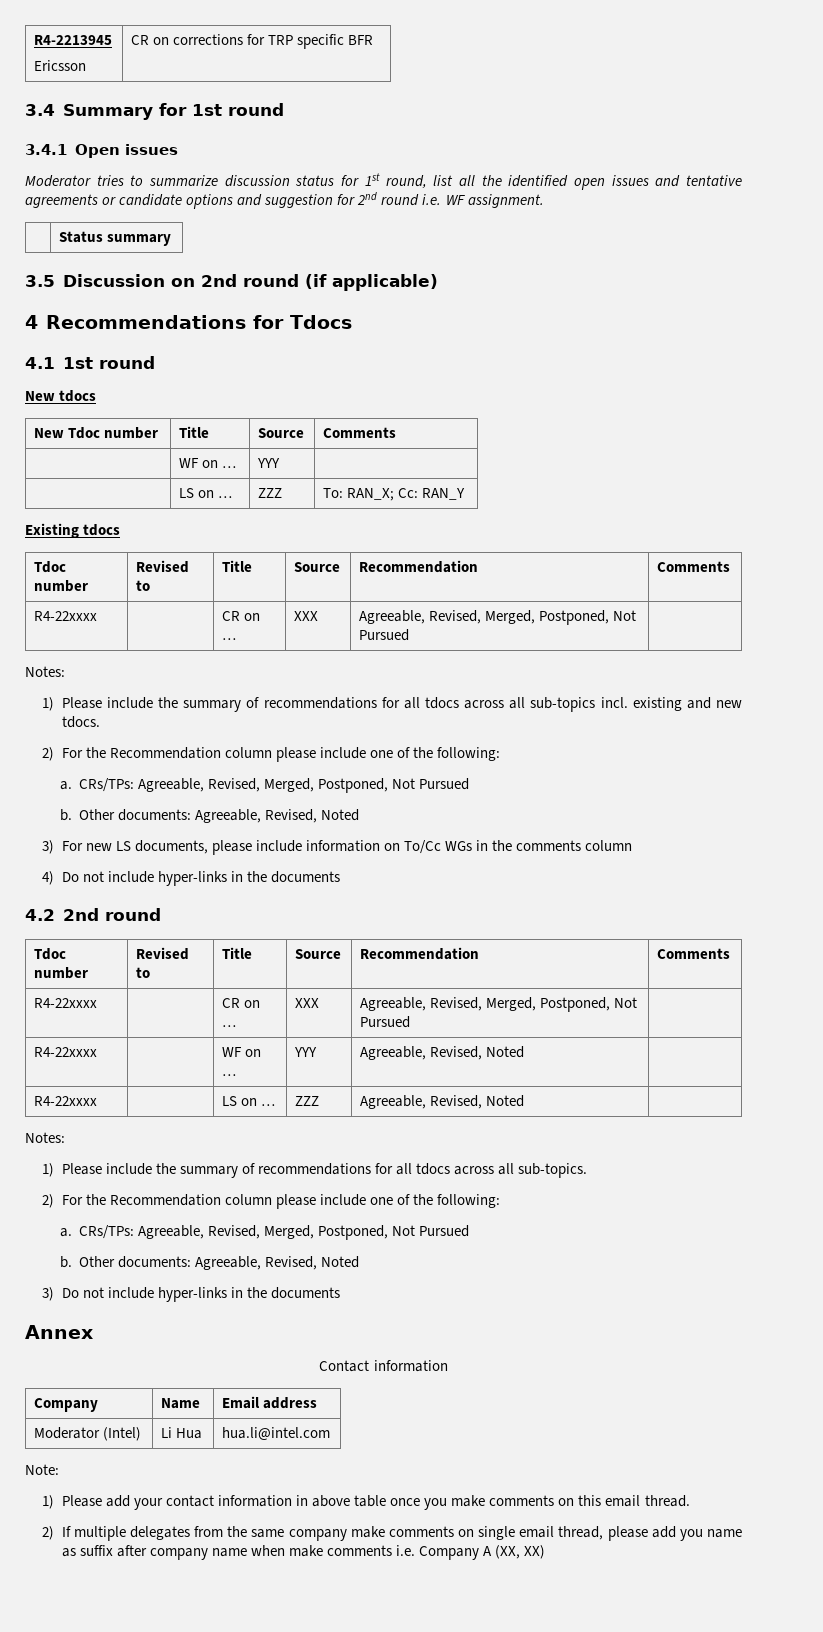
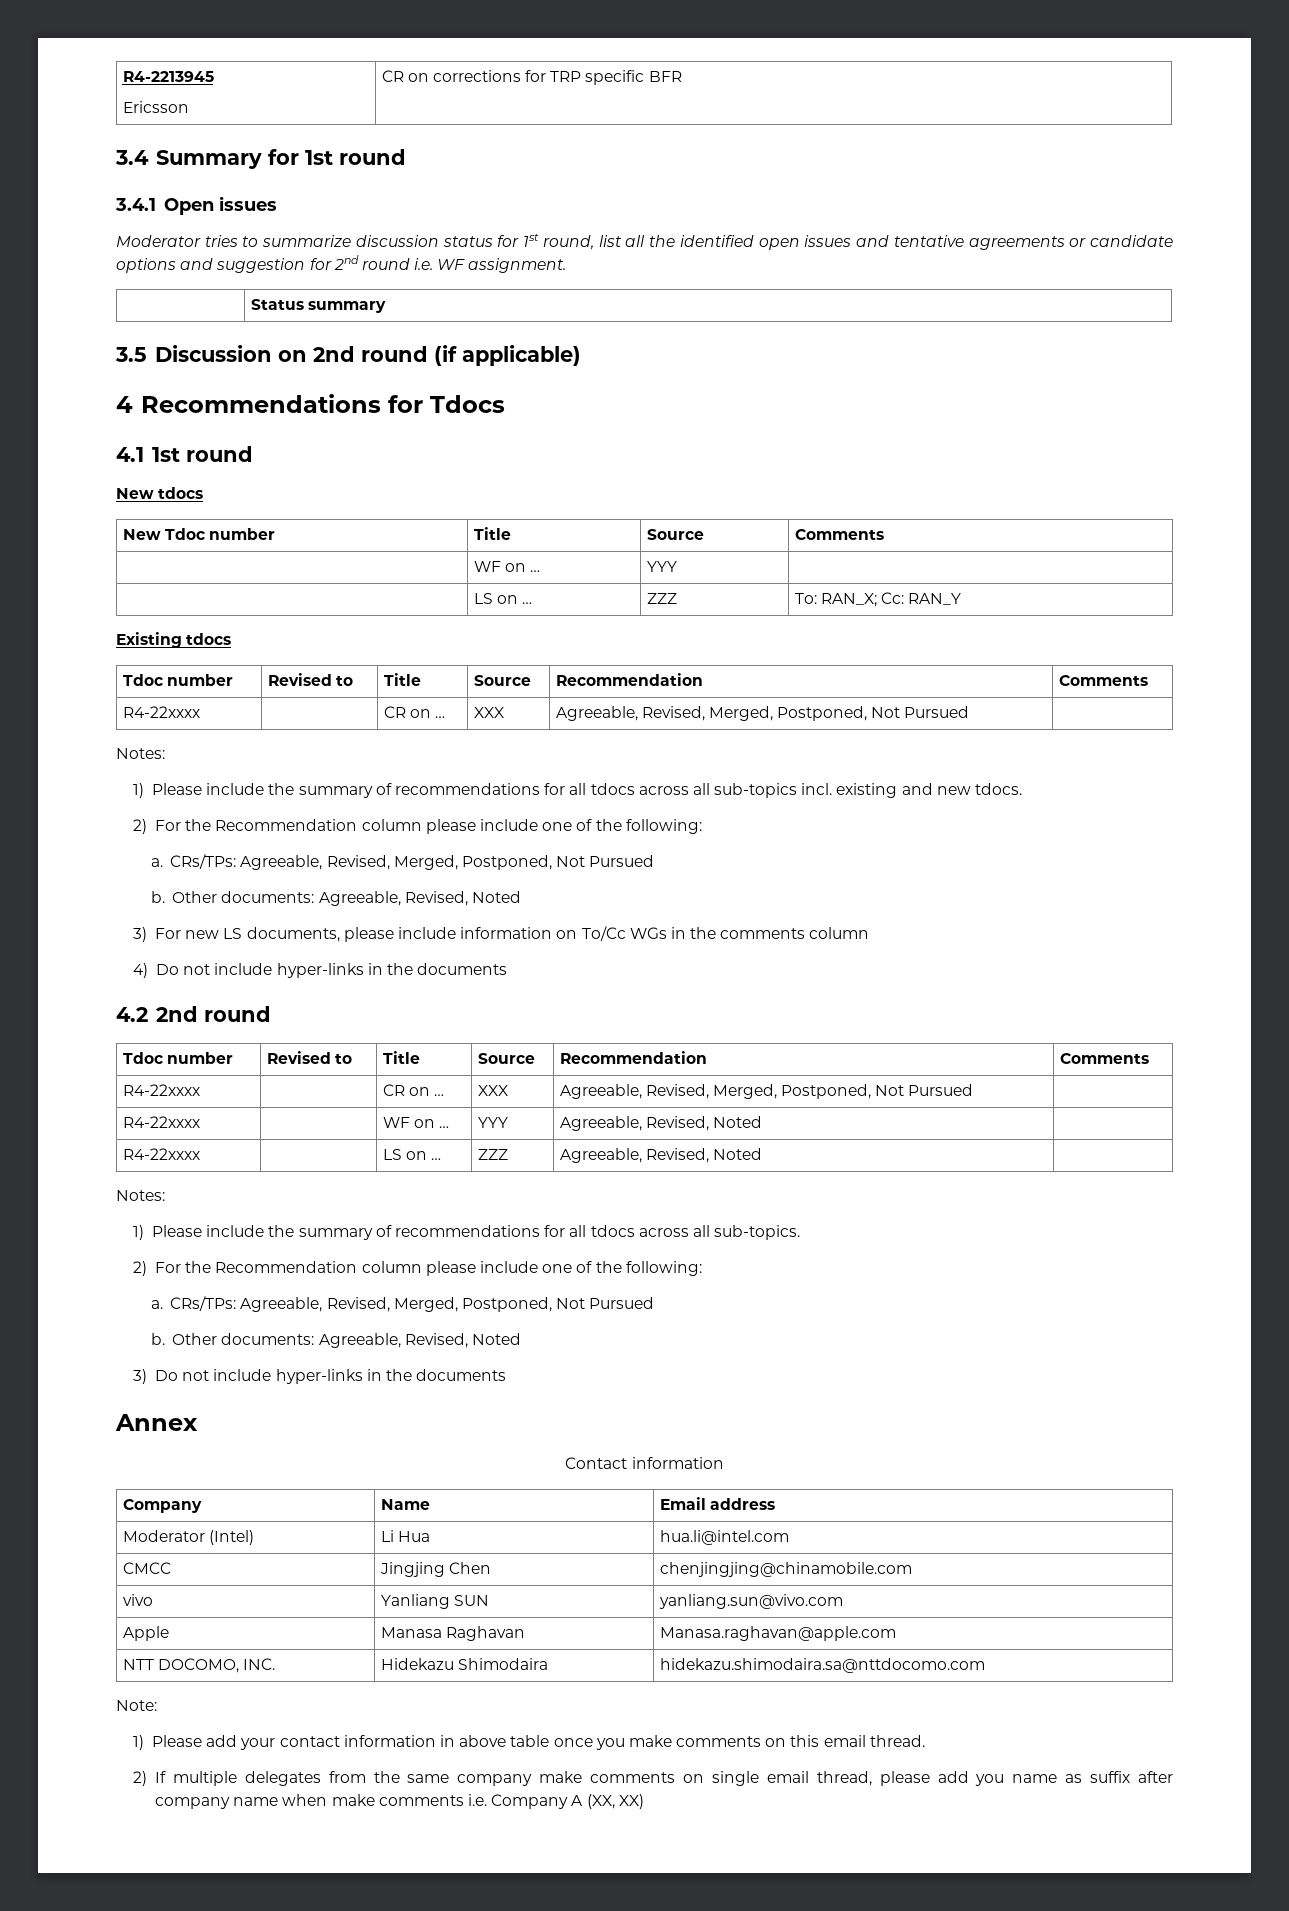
(331, 1433) none -> [122,1562,171,1574] [379,1562,491,1577] [659,1562,912,1577] [122,1594,153,1606] [380,1594,489,1609] [658,1594,843,1609] [122,1626,169,1641] [380,1626,525,1641] [659,1626,896,1641] [122,1658,275,1673] [380,1658,548,1670] [659,1658,985,1673] // CMCC | Jingjing Chen | chenjingjing@chinamobile.com // vivo | Yanliang SUN | yanliang.sun@vivo.com // Apple | Manasa Raghavan | Manasa.raghavan@apple.com // NTT DOCOMO, INC. | Hidekazu Shimodaira | hidekazu.shimodaira.sa@nttdocomo.com

